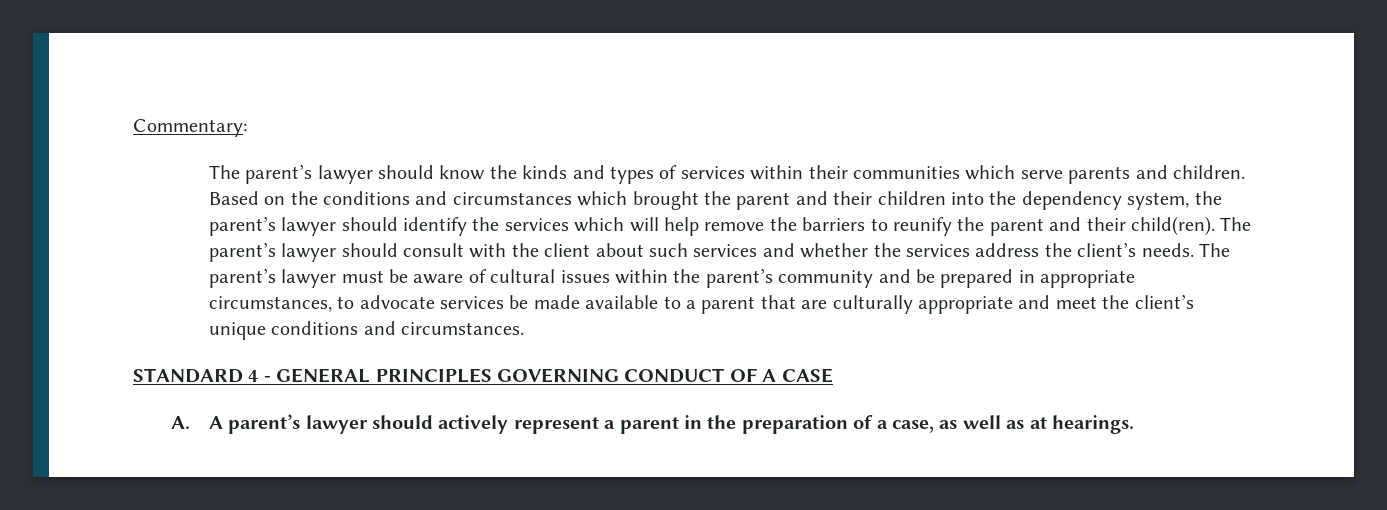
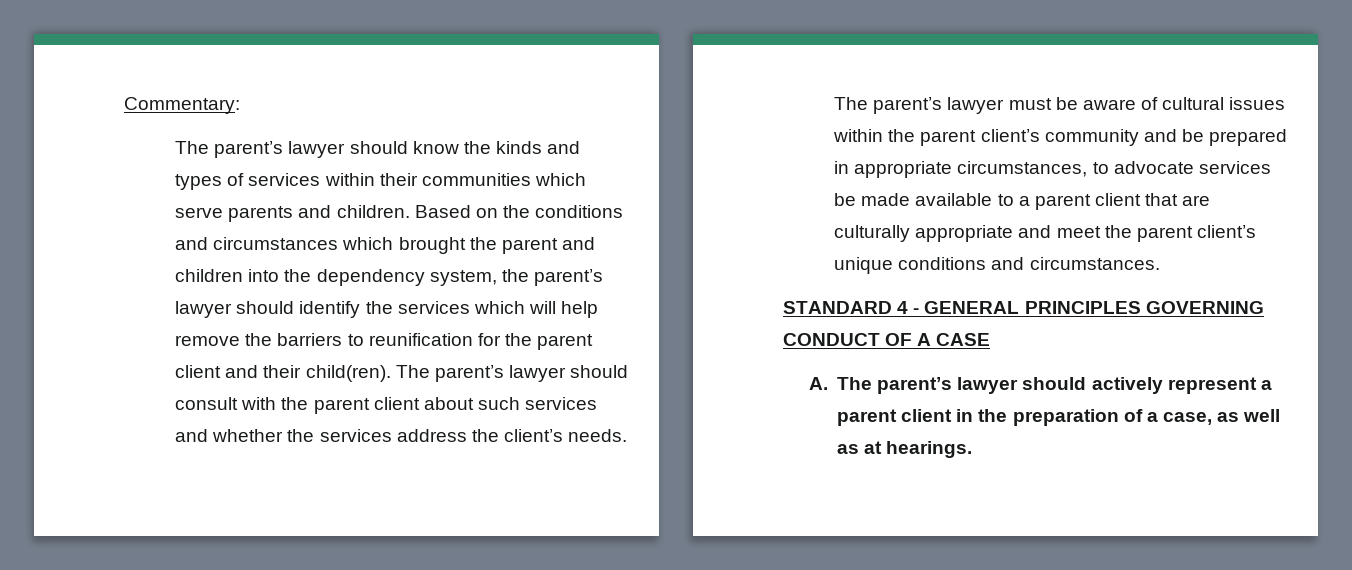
[833,191,873,205] their -> (595, 243) none
[892,217,1044,236] reunify the parent -> [368,333,594,350] [175,365,222,378] reunification for the parent client
(539, 250) none -> [313,398,370,414] parent
[705,268,773,288] parent’s -> [920,129,1040,146] parent client’s
(756, 305) none -> [1094,193,1141,206] client
(1130, 302) none -> [1136,226,1193,242] parent
[208,416,223,429] A -> [837,377,873,390] The
(679, 425) none -> [901,409,953,422] client

